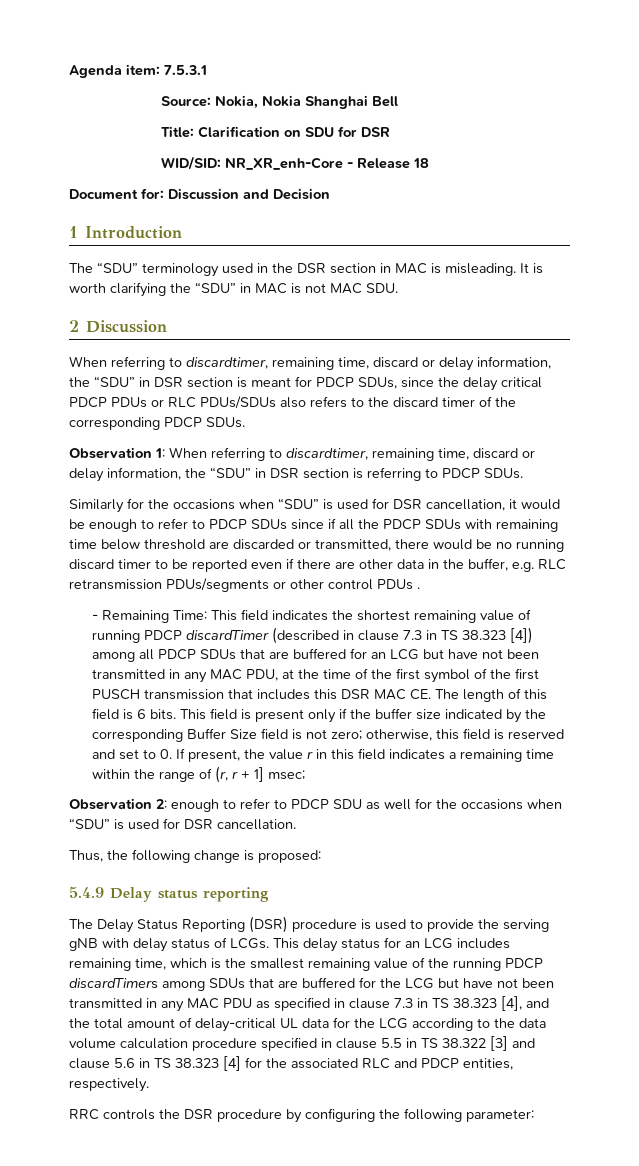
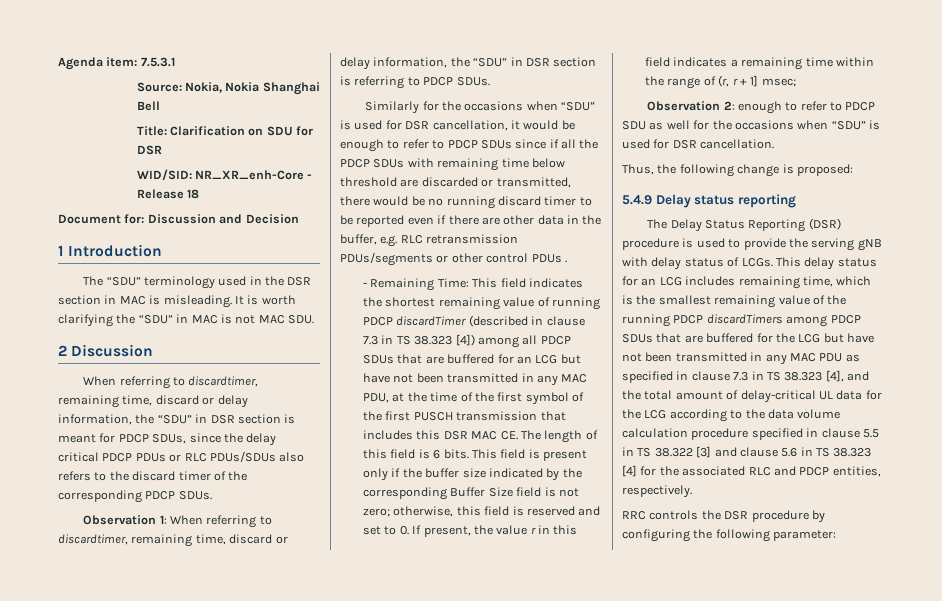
(205, 986) none -> [830,315,861,324] PDCP

